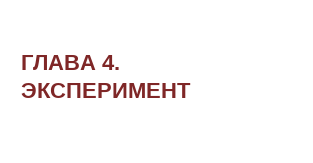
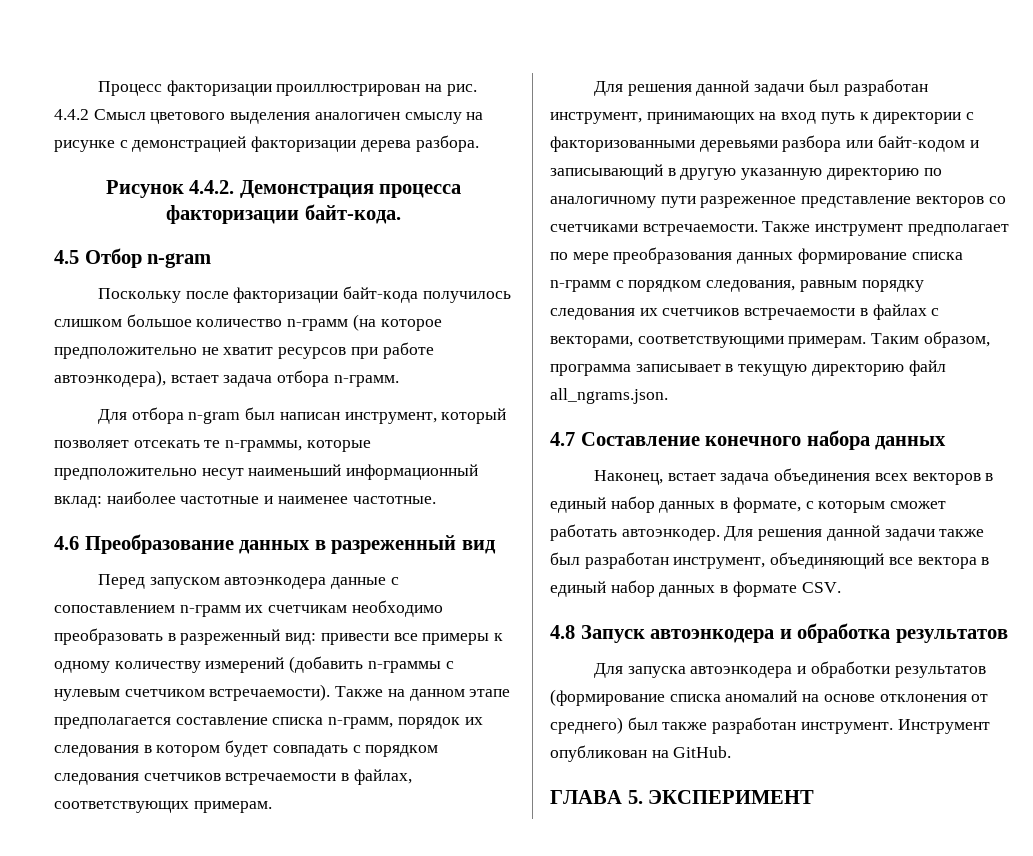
[21,55,120,70] ГЛАВА 4. -> [98,80,477,96] [54,109,484,124] [54,135,479,152] [105,180,462,198] [166,204,401,224] [54,248,212,268] [98,286,511,303] [54,314,442,331] [54,342,434,359] [54,370,399,387] [98,407,507,424] [54,440,371,452] [54,464,479,480] [54,491,436,508] [54,534,496,554] [98,574,399,589] [54,600,443,617] [54,628,504,645] [54,656,454,673] [54,684,511,701] [54,717,483,729] [54,740,439,757] [54,769,412,785] [54,801,272,813] [594,79,928,96] [550,112,975,124] [550,135,979,152] [550,164,942,180] [550,196,1006,208] [550,221,1009,236] [550,247,963,264] [550,280,924,292] [550,304,940,320] [550,331,990,348] [550,360,946,376] [550,388,668,404] [550,430,947,450] [594,468,994,485] [550,496,947,513] [550,524,985,541] [550,552,990,569] [550,580,841,597] [550,623,1008,643] [594,661,986,678] [550,689,989,706] [550,717,990,734] [550,745,732,762] [550,790,643,804] Процесс факторизации проиллюстрирован на рис. 4.4.2 Смысл цветового выделения аналогичен смыслу на рисунке с демонстрацией факторизации дерева разбора. // Рисунок 4.4.2. Демонстрация процесса факторизации байт-кода. // 4.5 Отбор n-gram // Поскольку после факторизации байт-кода получилось слишком большое количество n-грамм (на которое предположительно не хватит ресурсов при работе автоэнкодера), встает задача отбора n-грамм. // Для отбора n-gram был написан инструмент, который позволяет отсекать те n-граммы, которые предположительно несут наименьший информационный вклад: наиболее частотные и наименее частотные. // 4.6 Преобразование данных в разреженный вид // Перед запуском автоэнкодера данные с сопоставлением n-грамм их счетчикам необходимо преобразовать в разреженный вид: привести все примеры к одному количеству измерений (добавить n-граммы с нулевым счетчиком встречаемости). Также на данном этапе предполагается составление списка n-грамм, порядок их следования в котором будет совпадать с порядком следования счетчиков встречаемости в файлах, соответствующих примерам. // Для решения данной задачи был разработан инструмент, принимающих на вход путь к директории с факторизованными деревьями разбора или байт-кодом и записывающий в другую указанную директорию по аналогичному пути разреженное представление векторов со счетчиками встречаемости. Также инструмент предполагает по мере преобразования данных формирование списка n-грамм с порядком следования, равным порядку следования их счетчиков встречаемости в файлах с векторами, соответствующими примерам. Таким образом, программа записывает в текущую директорию файл all_ngrams.json. // 4.7 Составление конечного набора данных // Наконец, встает задача объединения всех векторов в единый набор данных в формате, с которым сможет работать автоэнкодер. Для решения данной задачи также был разработан инструмент, объединяющий все вектора в единый набор данных в формате CSV. // 4.8 Запуск автоэнкодера и обработка результатов // Для запуска автоэнкодера и обработки результатов (формирование списка аномалий на основе отклонения от среднего) был также разработан инструмент. Инструмент опубликован на GitHub. // ГЛАВА 5.

